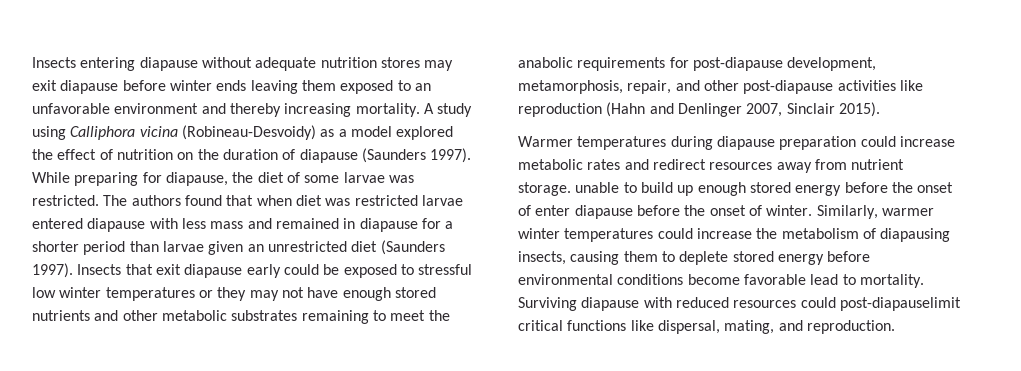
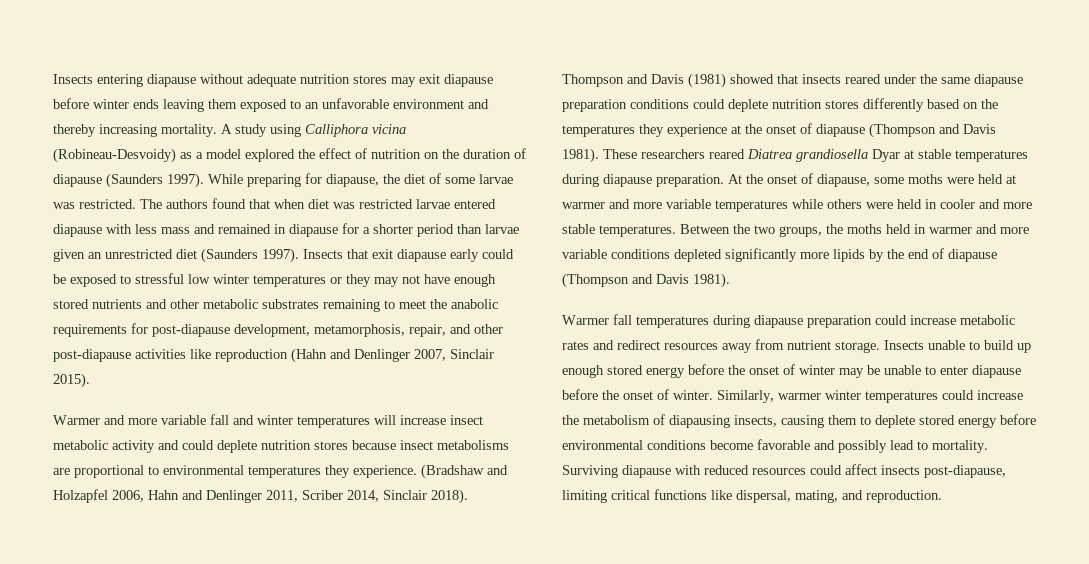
(573, 141) none -> [104,414,483,428] [53,440,509,453] [53,464,508,479] [53,489,468,504] [562,73,1023,88] [562,98,998,112] [562,123,996,138] [562,148,1028,163] [562,173,1016,187] [562,199,1032,212] [562,224,1029,237] [562,248,997,262] [562,273,730,288] [562,314,632,325] and more variable fall and winter temperatures will increase insect metabolic activity and could deplete nutrition stores because insect metabolisms are proportional to environmental temperatures they experience. (Bradshaw and Holzapfel 2006, Hahn and Denlinger 2011, Scriber 2014, Sinclair 2018). Thompson and Davis (1981) showed that insects reared under the same diapause preparation conditions could deplete nutrition stores differently based on the temperatures they experience at the onset of diapause (Thompson and Davis 1981). These researchers reared Diatrea grandiosella Dyar at stable temperatures during diapause preparation. At the onset of diapause, some moths were held at warmer and more variable temperatures while others were held in cooler and more stable temperatures. Between the two groups, the moths held in warmer and more variable conditions depleted significantly more lipids by the end of diapause (Thompson and Davis 1981). // Warmer fall
(571, 189) none -> [884,340,924,350] Insects
(531, 210) none -> [799,365,936,378] winter may be unable to
(806, 279) none -> [814,440,887,453] and possibly
[839,297,961,311] post-diapauselimit -> [845,464,1006,478] [562,490,607,503] affect insects post-diapause, limiting

